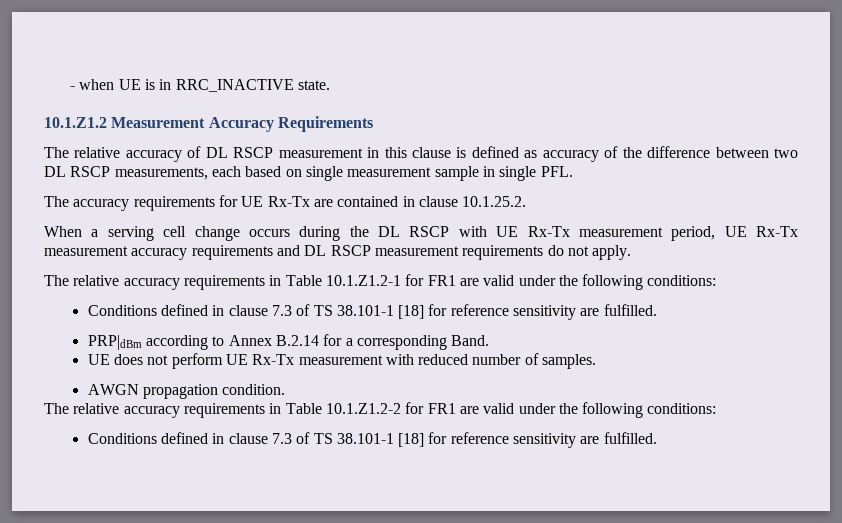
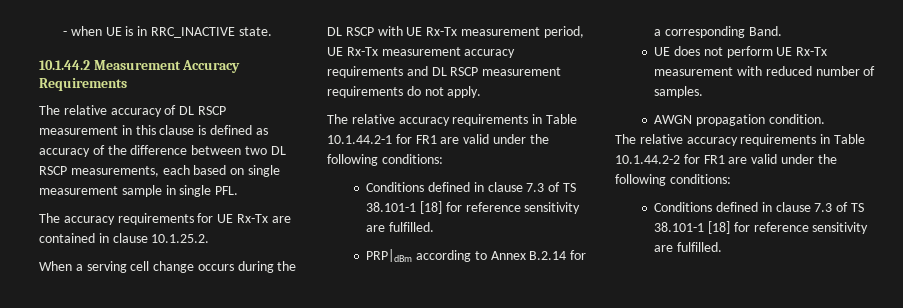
[44,117,107,128] 10.1.Z1.2 -> [39,60,90,70] 10.1.44.2
[325,275,401,286] 10.1.Z1.2-1 -> [327,135,392,144] 10.1.44.2-1
[325,403,401,414] 10.1.Z1.2-2 -> [615,155,680,164] 10.1.44.2-2

